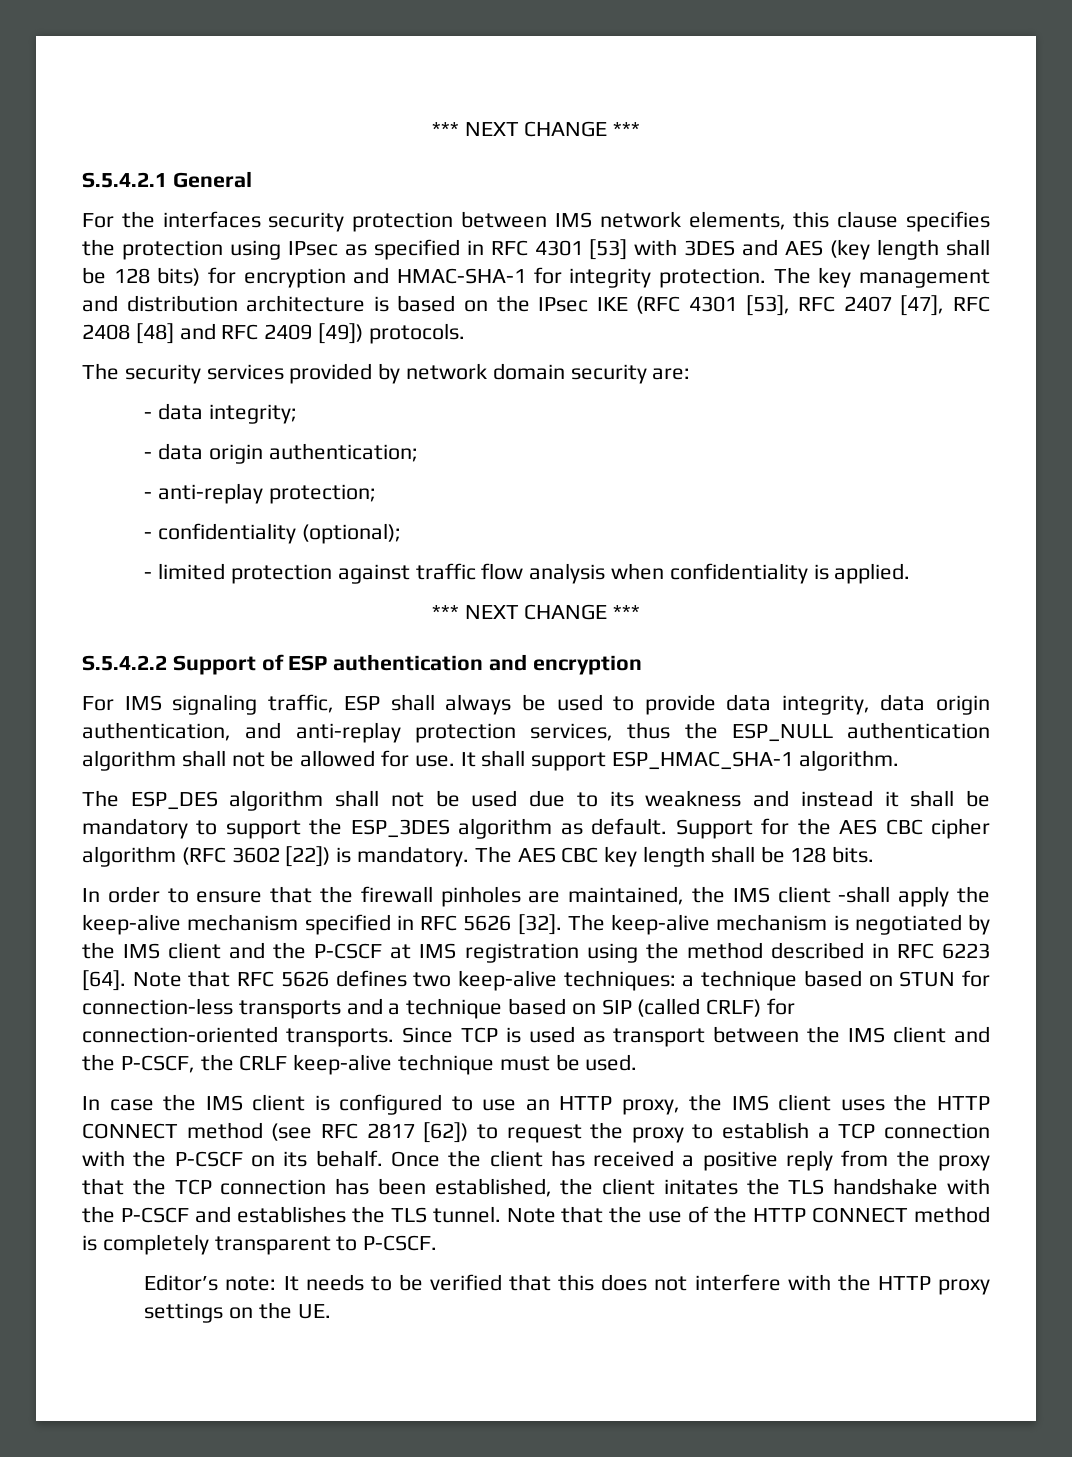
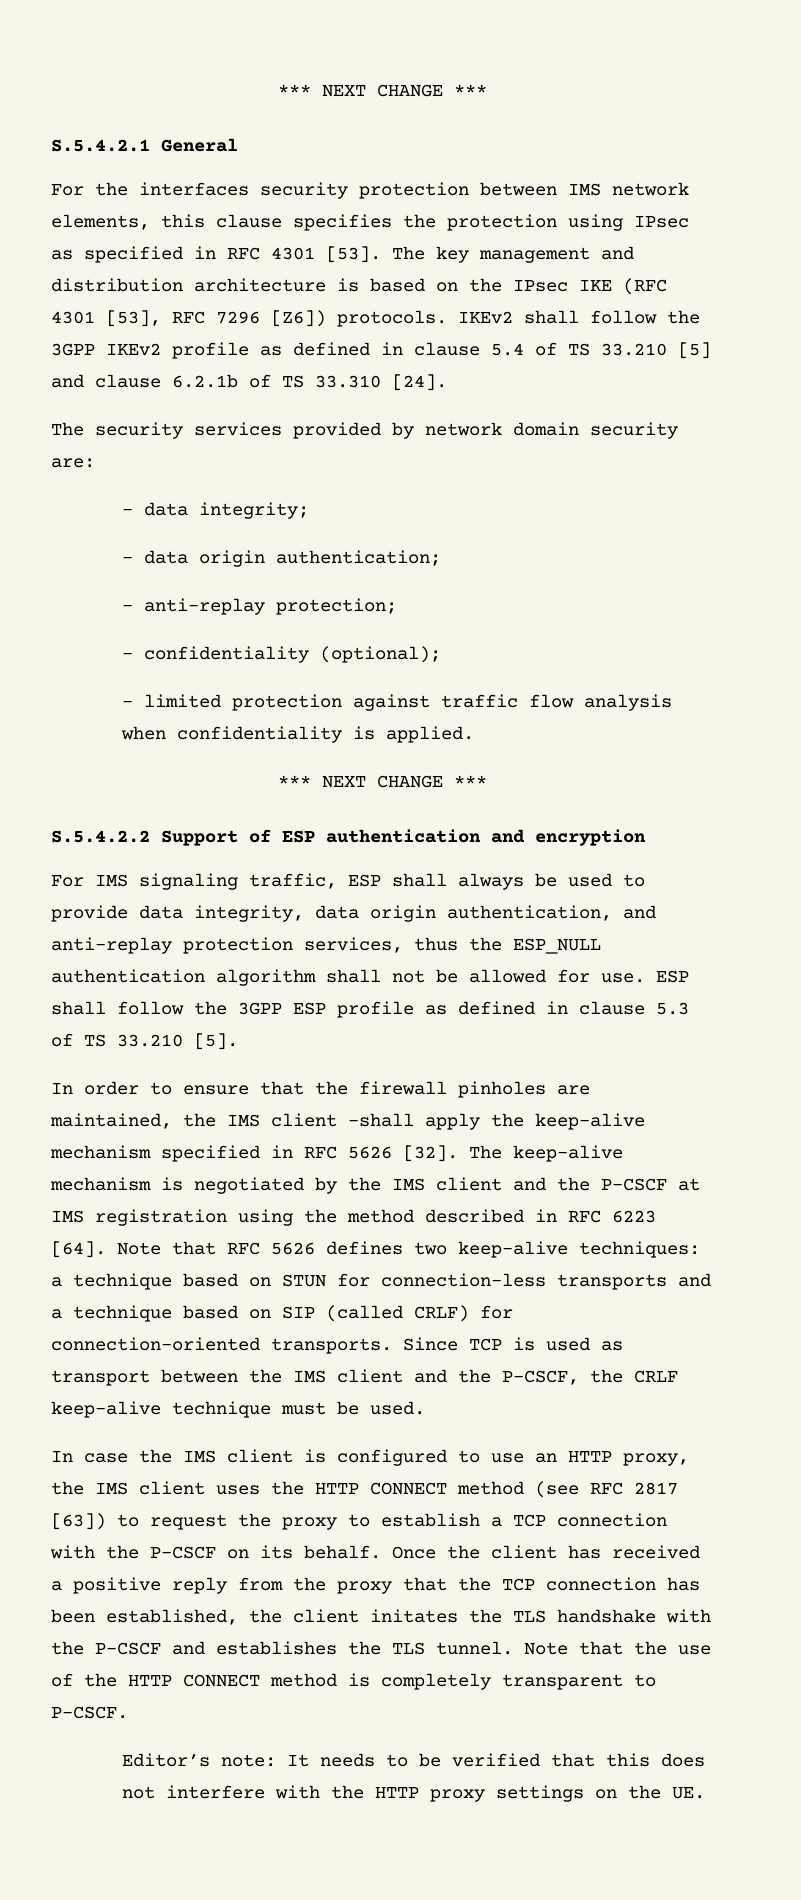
[589,239,990,260] [82,267,766,288] [53] with 3DES and AES (key length shall be 128 bits) for encryption and HMAC-SHA-1 for integrity protection. -> [326,246,381,263] [53].
[843,295,991,316] [82,323,465,344] 2407 [47], RFC 2408 [48] and RFC 2409 [49]) protocols. -> [216,310,700,327] [51,342,711,359] [51,374,447,391] 7296 [Z6]) protocols. IKEv2 shall follow the 3GPP IKEv2 profile as defined in clause 5.4 of TS 33.210 [5] and clause 6.2.1b of TS 33.310 [24].
[460,750,899,771] [82,790,991,811] [82,818,990,839] [82,846,875,867] It shall support ESP_HMAC_SHA-1 algorithm. // The ESP_DES algorithm shall not be used due to its weakness and instead it shall be mandatory to support the ESP_3DES algorithm as default. Support for the AES CBC cipher algorithm (RFC 3602 [22]) is mandatory. The AES CBC key length shall be 128 bits. -> [656,970,689,983] [51,1001,689,1018] [51,1033,238,1050] ESP shall follow the 3GPP ESP profile as defined in clause 5.3 of TS 33.210 [5].
[423,1122,469,1143] [62]) -> [51,1513,106,1530] [63])

